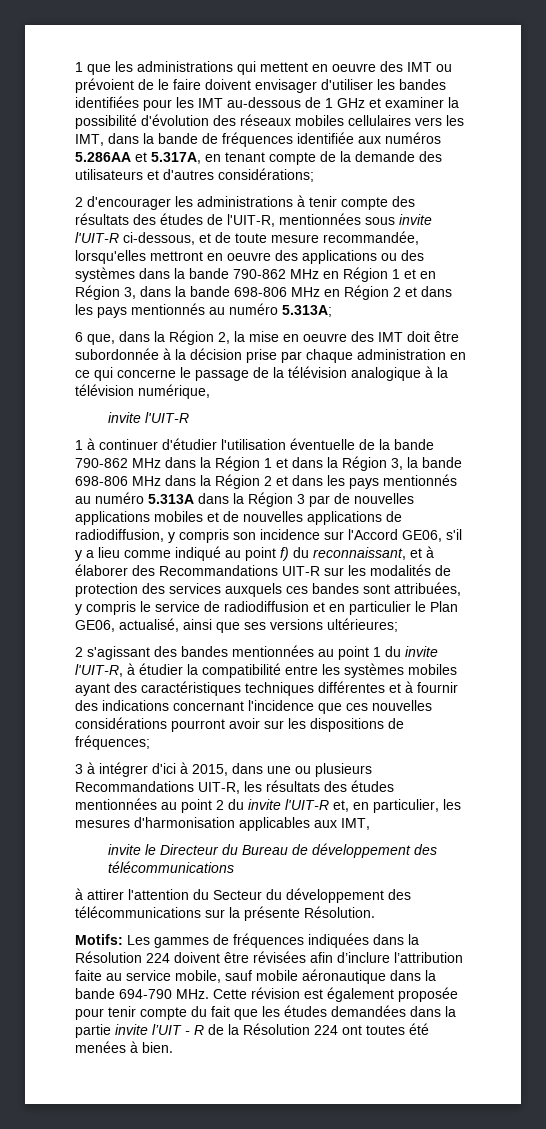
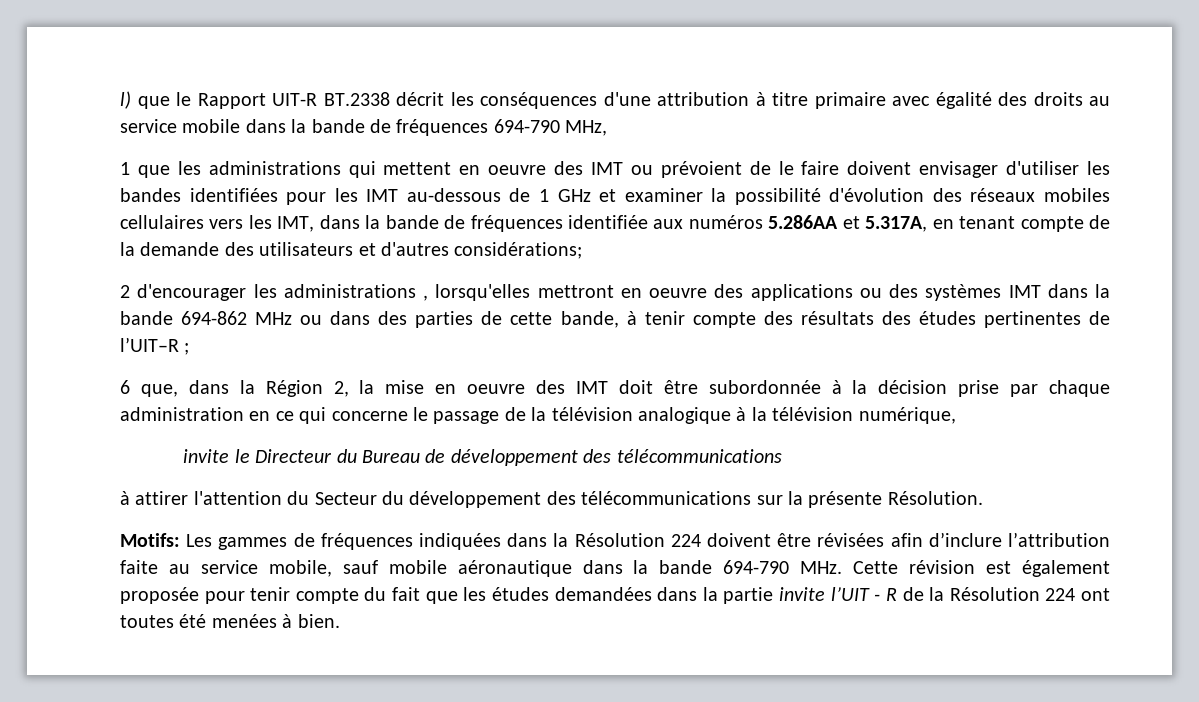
(75, 67) none -> [120,91,1110,109] [120,119,608,136] l) que le Rapport UIT-R BT.2338 décrit les conséquences d'une attribution à titre primaire avec égalité des droits au service mobile dans la bande de fréquences 694-790 MHz, //
[297,195,415,210] [75,213,432,227] [75,231,419,245] à tenir compte des résultats des études de l'UIT-R, mentionnées sous invite l'UIT-R ci-dessous, et de toute mesure recommandée, -> [423,295,428,301] ,
[139,267,436,282] [75,285,452,300] [75,303,332,318] dans la bande 790-862 MHz en Région 1 et en Région 3, dans la bande 698-806 MHz en Région 2 et dans les pays mentionnés au numéro 5.313A; -> [1008,284,1110,298] [120,311,1110,328] [120,337,190,355] IMT dans la bande 694-862 MHz ou dans des parties de cette bande, à tenir compte des résultats des études pertinentes de l’UIT–R ;
[108,412,190,423] [75,438,434,450] [75,456,462,471] [75,474,457,489] [75,492,414,507] [75,511,402,525] [75,529,462,543] [75,546,434,561] [75,564,451,576] [75,582,461,597] [75,601,458,615] [75,618,398,633] [75,645,438,660] [75,663,457,678] [75,681,458,696] [75,700,432,714] [75,717,404,732] [75,735,150,750] [75,762,372,777] [75,780,394,794] [75,798,461,813] [75,817,370,831] // invite l'UIT-R // 1 à continuer d'étudier l'utilisation éventuelle de la bande 790-862 MHz dans la Région 1 et dans la Région 3, la bande 698-806 MHz dans la Région 2 et dans les pays mentionnés au numéro 5.313A dans la Région 3 par de nouvelles applications mobiles et de nouvelles applications de radiodiffusion, y compris son incidence sur l'Accord GE06, s'il y a lieu comme indiqué au point f) du reconnaissant, et à élaborer des Recommandations UIT-R sur les modalités de protection des services auxquels ces bandes sont attribuées, y compris le service de radiodiffusion et en particulier le Plan GE06, actualisé, ainsi que ses versions ultérieures; // 2 s'agissant des bandes mentionnées au point 1 du invite l'UIT-R, à étudier la compatibilité entre les systèmes mobiles ayant des caractéristiques techniques différentes et à fournir des indications concernant l'incidence que ces nouvelles considérations pourront avoir sur les dispositions de fréquences; // 3 à intégrer d'ici à 2015, dans une ou plusieurs Recommandations UIT-R, les résultats des études mentionnées au point 2 du invite l'UIT-R et, en particulier, les mesures d'harmonisation applicables aux IMT, -> (956, 415) none

